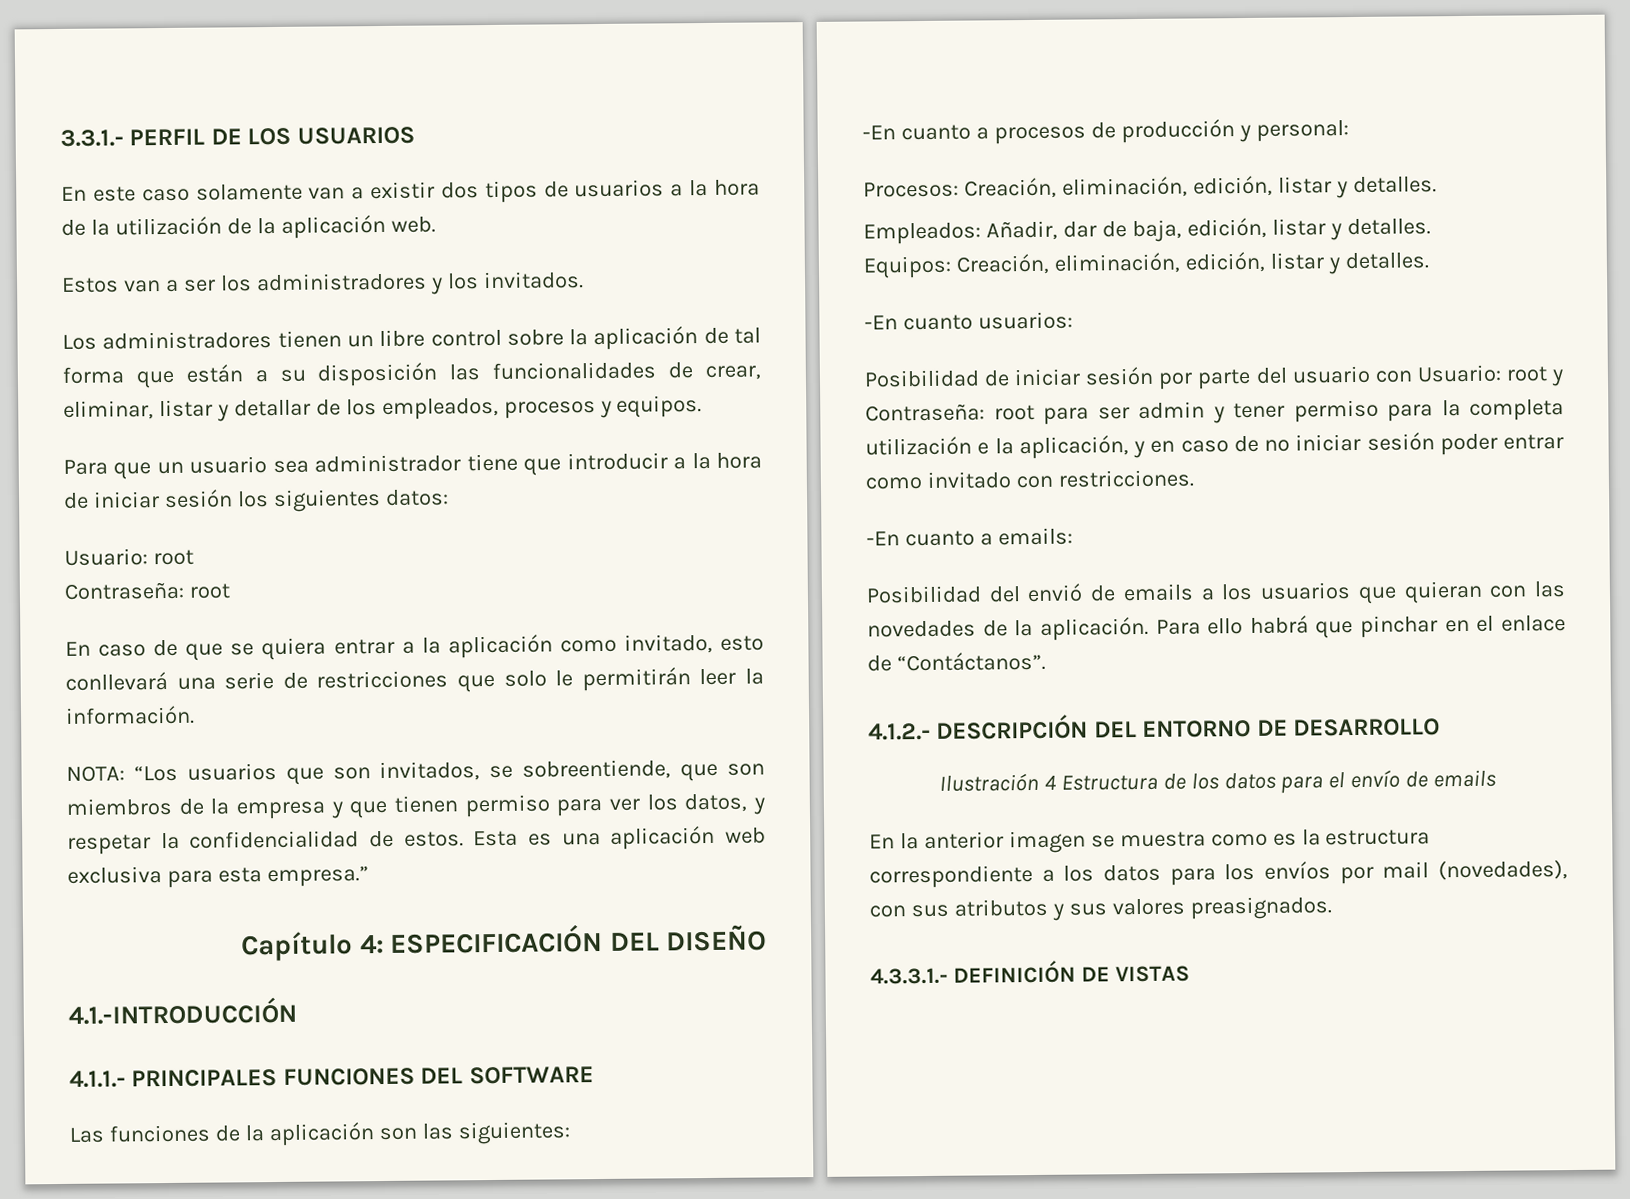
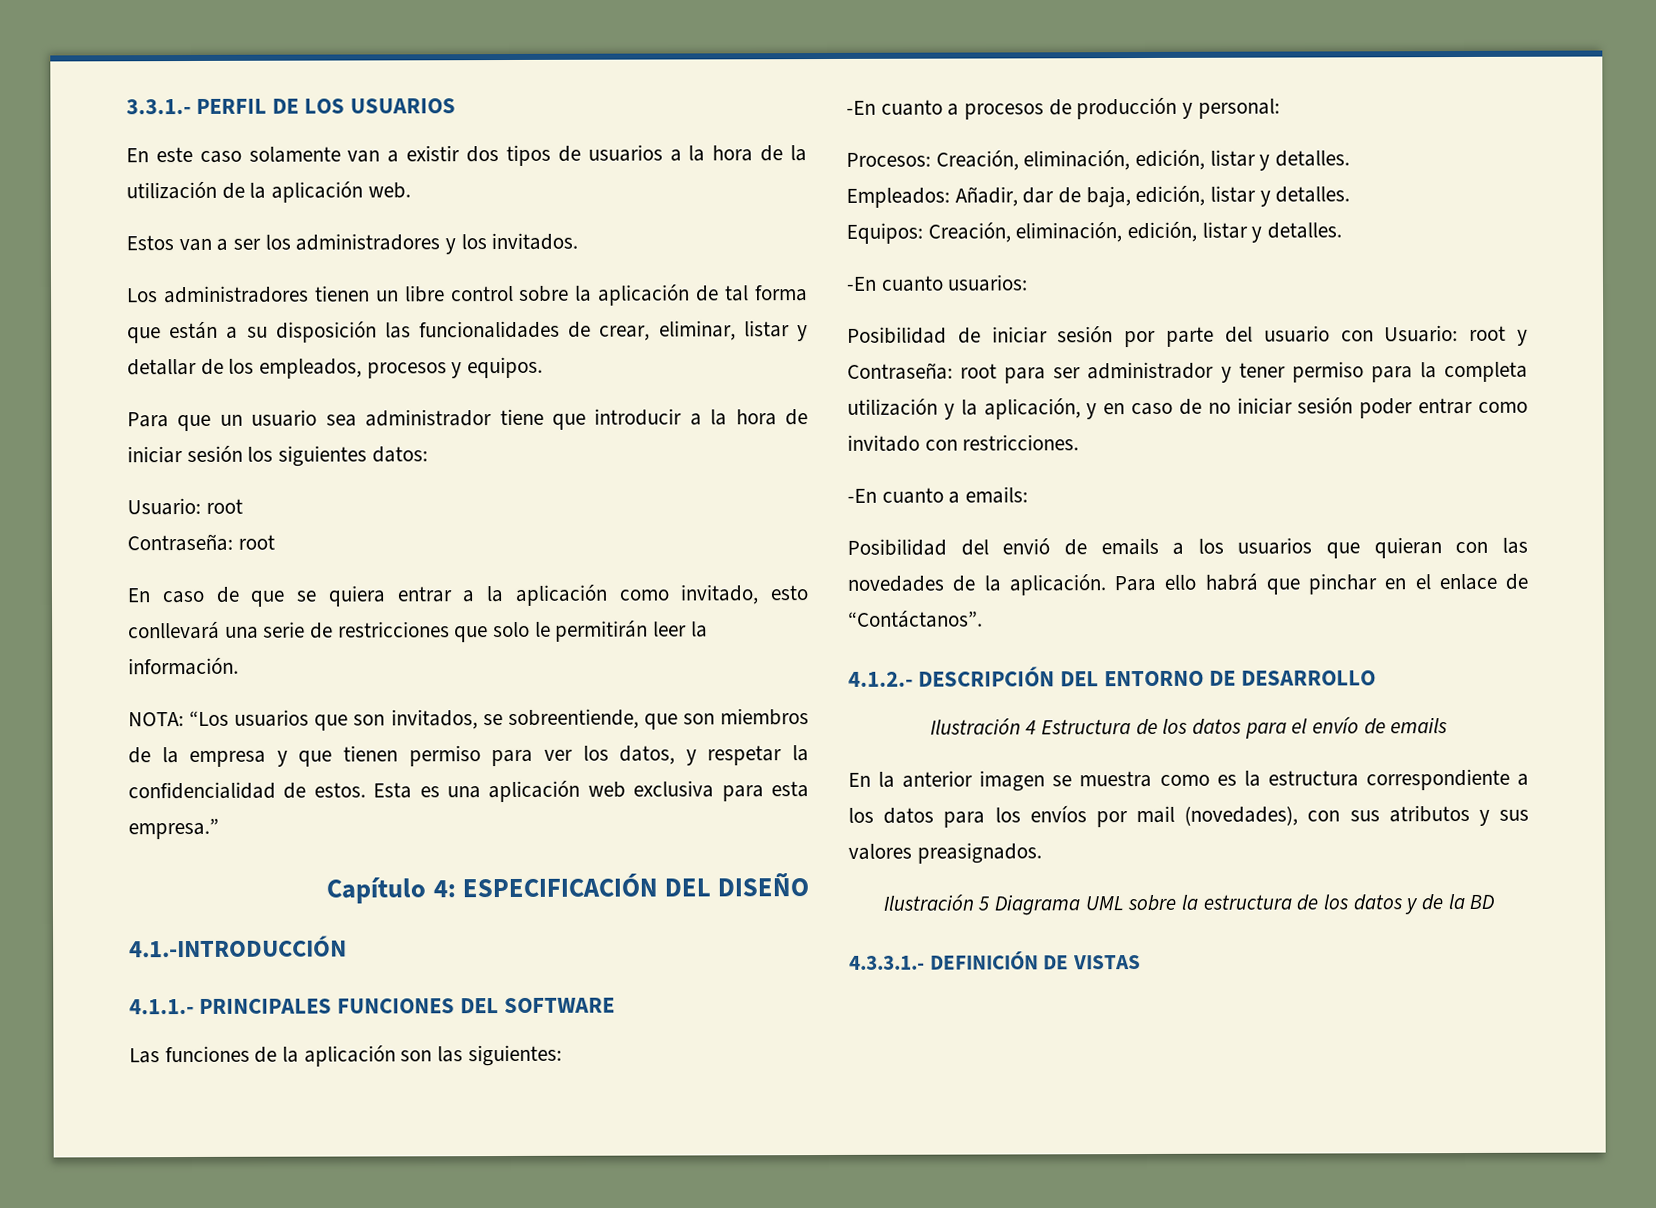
[1138,401,1205,420] admin -> [1087,361,1215,380] administrador
[977,442,990,455] e -> [943,403,955,420] y
(1332, 908) none -> [882,894,1495,916] // Ilustración 5 Diagrama UML sobre la estructura de los datos y de la BD

